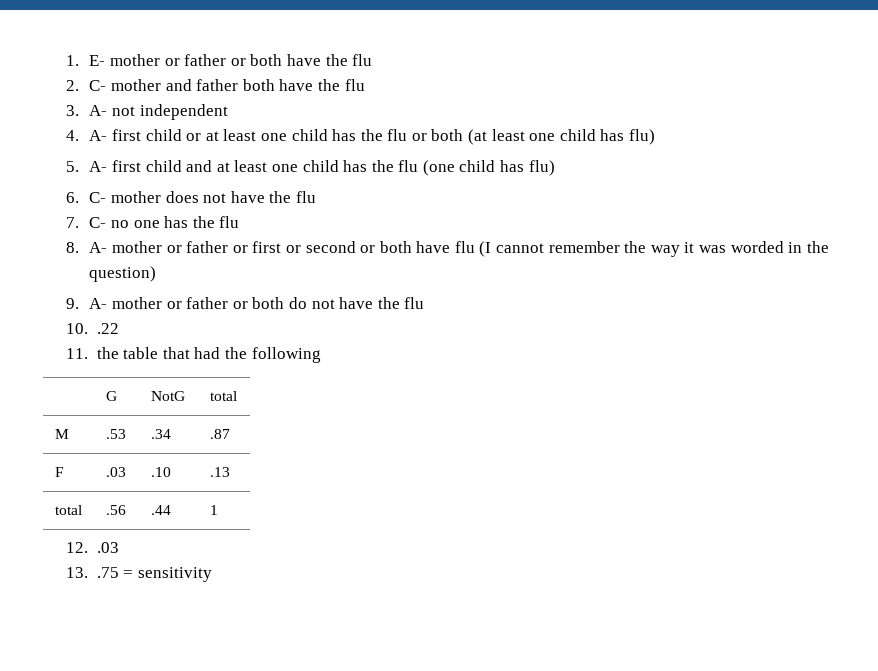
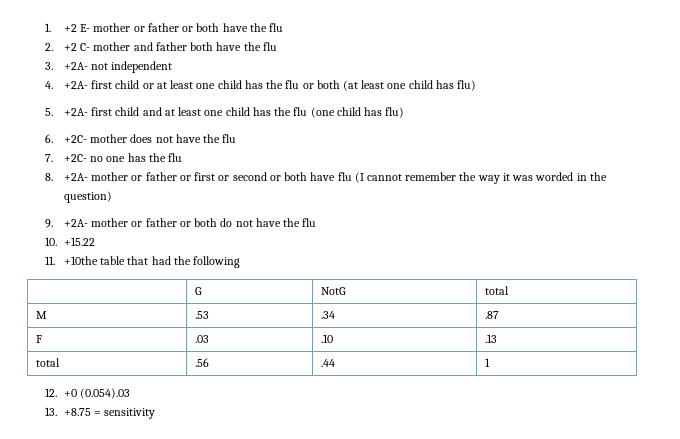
(80, 60) none -> [63,24,77,32] +2
(80, 85) none -> [63,43,77,51] +2
[89,105,108,116] A- -> [63,62,88,70] +2A-
[89,130,108,141] A- -> [63,81,88,89] +2A-
[89,161,108,172] A- -> [63,108,88,116] +2A-
[89,192,107,203] C- -> [63,135,87,143] +2C-
[89,217,107,228] C- -> [63,154,87,162] +2C-
[89,242,108,253] A- -> [63,173,88,181] +2A-
[89,298,108,309] A- -> [63,219,88,227] +2A-
[96,323,119,334] .22 -> [63,237,95,246] +15.22
[96,347,119,359] the -> [63,256,98,265] +10the
[96,542,119,553] .03 -> [63,388,131,399] +0 (0.054).03
[96,567,119,578] .75 -> [63,408,91,416] +8.75

